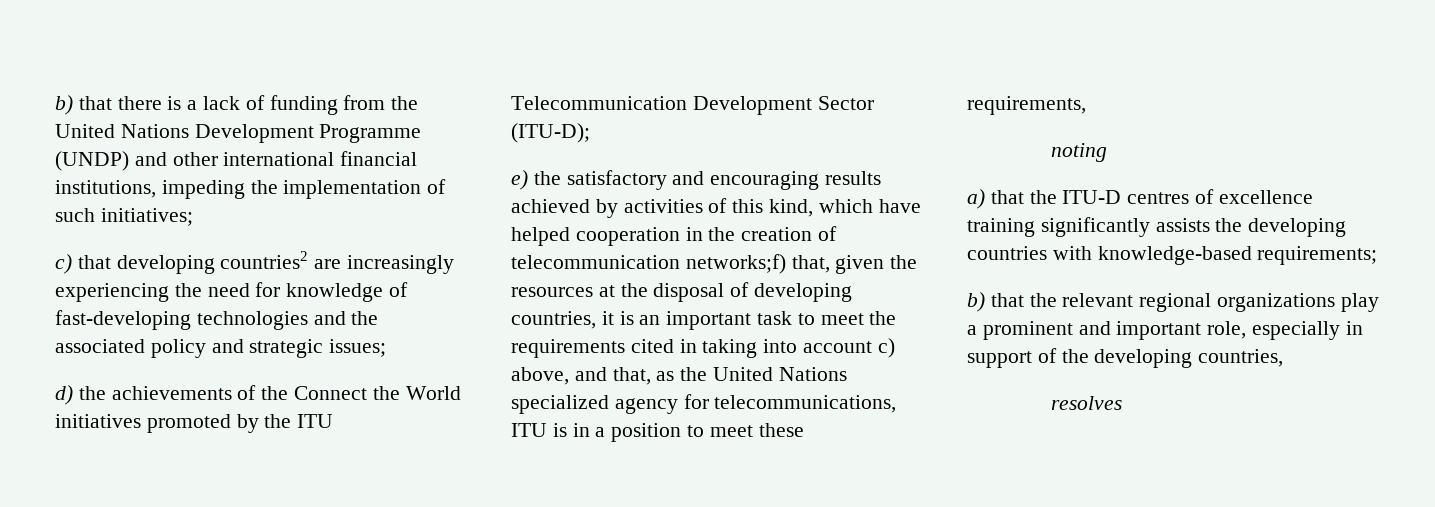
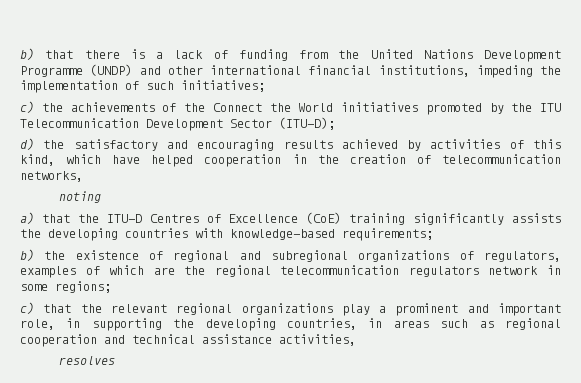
[77,251,455,274] [55,282,409,302] [55,310,379,330] [55,339,387,358] [55,385,73,405] that developing countries2 are increasingly experiencing the need for knowledge of fast-developing technologies and the associated policy and strategic issues; // d) -> (34, 107) none
[511,170,528,190] e) -> [20,138,34,150] d)
[685,254,918,274] [511,282,853,302] [511,311,897,330] [511,338,895,358] [511,367,847,385] [511,394,897,414] [511,423,804,442] [967,96,1086,115] networks;f) that, given the resources at the disposal of developing countries, it is an important task to meet the requirements cited in taking into account c) above, and that, as the United Nations specialized agency for telecommunications, ITU is in a position to meet these requirements, -> [20,171,83,182] networks,
[1127,189,1313,204] centres of excellence -> [149,212,342,224] Centres of Excellence (CoE)
(985, 302) none -> [44,250,561,262] [20,265,561,278] [20,281,111,293] [20,302,34,314] the existence of regional and subregional organizations of regulators, examples of which are the regional telecommunication regulators network in some regions; // c)
[1252,321,1363,340] [967,348,1057,368] especially in support of -> [66,318,162,331] in supporting
(1284, 358) none -> [368,318,561,330] [20,334,356,347] in areas such as regional cooperation and technical assistance activities,

